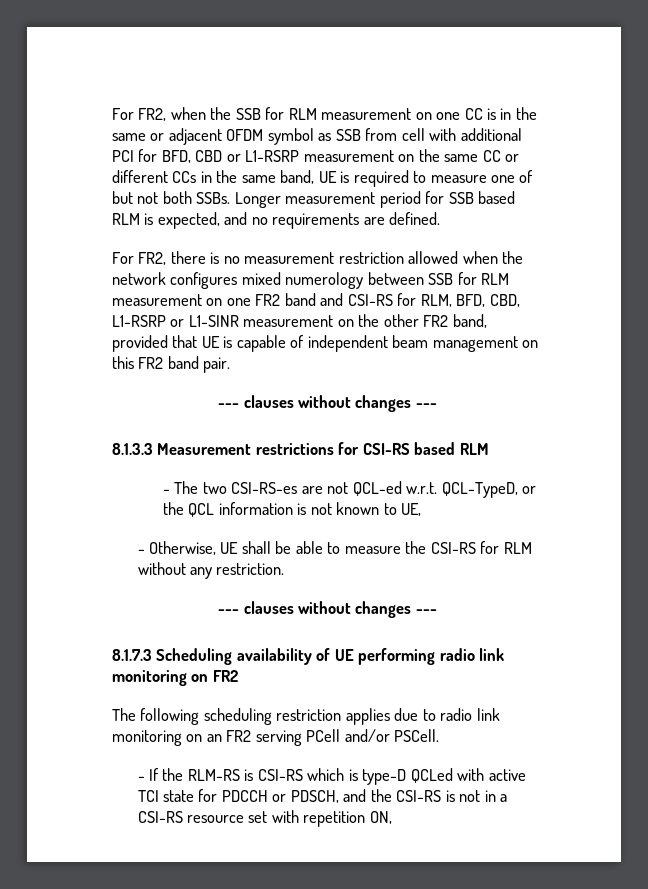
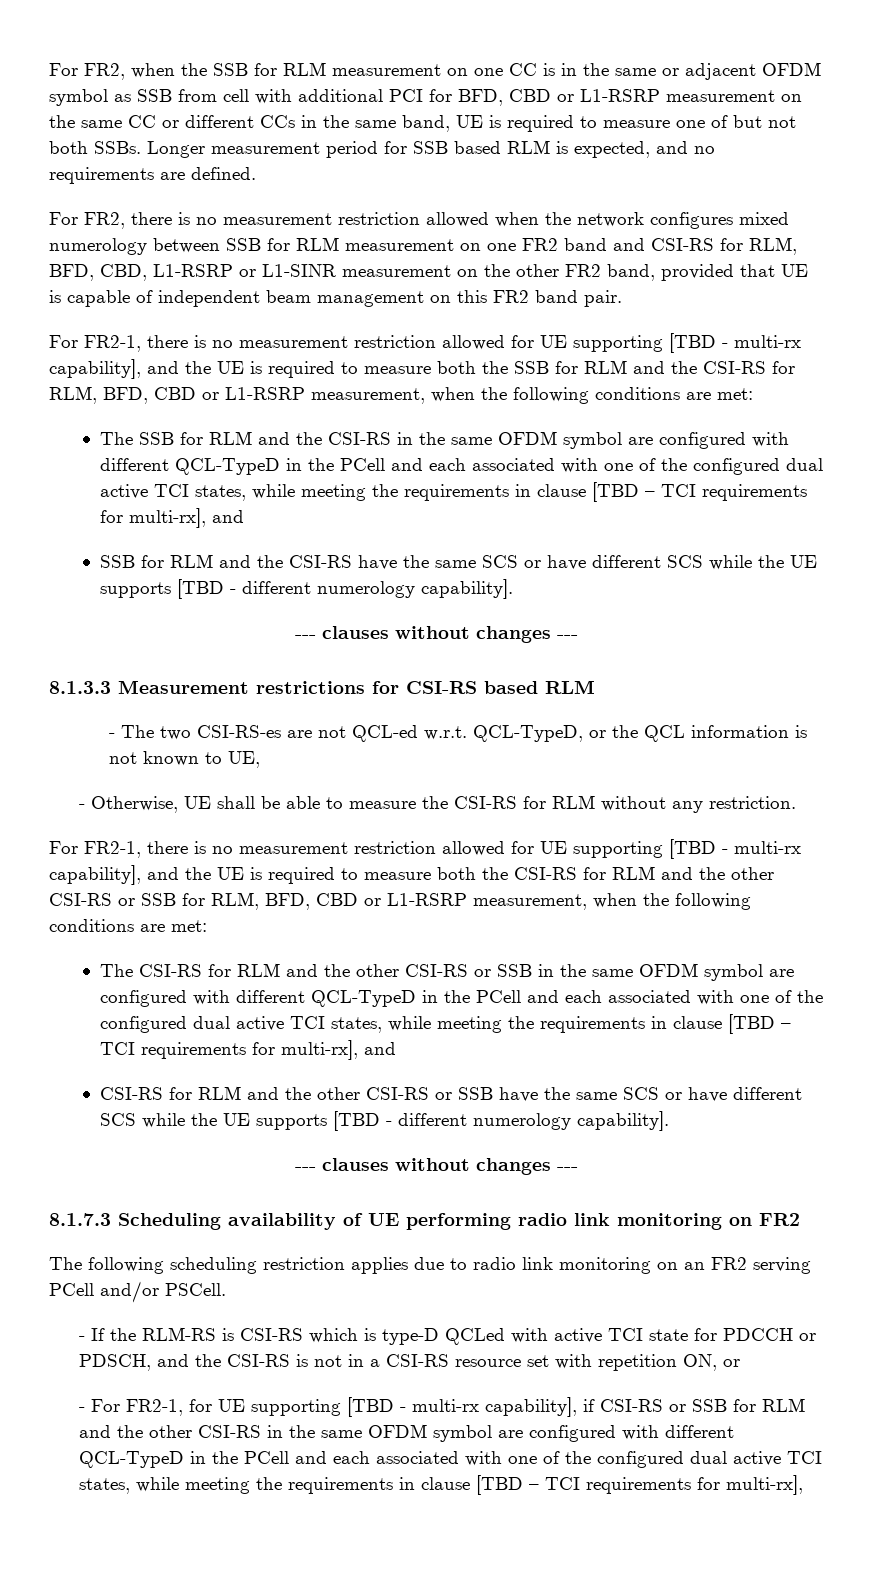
(231, 365) none -> [49,333,801,353] [49,359,795,379] [49,386,753,404] [99,431,789,449] [99,458,823,475] [99,482,807,502] [99,508,244,528] [99,554,817,570] [99,579,513,599] // For FR2-1, there is no measurement restriction allowed for UE supporting [TBD - multi-rx capability], and the UE is required to measure both the SSB for RLM and the CSI-RS for RLM, BFD, CBD or L1-RSRP measurement, when the following conditions are met: // The SSB for RLM and the CSI-RS in the same OFDM symbol are configured with different QCL-TypeD in the PCell and each associated with one of the configured dual active TCI states, while meeting the requirements in clause [TBD – TCI requirements for multi-rx], and // SSB for RLM and the CSI-RS have the same SCS or have different SCS while the UE supports [TBD - different numerology capability].
(285, 569) none -> [49,839,801,859] [49,865,774,885] [49,892,751,910] [49,919,207,932] [99,963,794,981] [99,990,823,1007] [99,1014,791,1034] [99,1040,396,1060] [99,1086,802,1102] [99,1111,669,1131] // For FR2-1, there is no measurement restriction allowed for UE supporting [TBD - multi-rx capability], and the UE is required to measure both the CSI-RS for RLM and the other CSI-RS or SSB for RLM, BFD, CBD or L1-RSRP measurement, when the following conditions are met: // The CSI-RS for RLM and the other CSI-RS or SSB in the same OFDM symbol are configured with different QCL-TypeD in the PCell and each associated with one of the configured dual active TCI states, while meeting the requirements in clause [TBD – TCI requirements for multi-rx], and // CSI-RS for RLM and the other CSI-RS or SSB have the same SCS or have different SCS while the UE supports [TBD - different numerology capability].
(392, 817) none -> [722,1359,740,1367] [78,1397,805,1417] [78,1424,734,1442] [78,1451,822,1468] [78,1475,803,1495] or // - For FR2-1, for UE supporting [TBD - multi-rx capability], if CSI-RS or SSB for RLM and the other CSI-RS in the same OFDM symbol are configured with different QCL-TypeD in the PCell and each associated with one of the configured dual active TCI states, while meeting the requirements in clause [TBD – TCI requirements for multi-rx],

